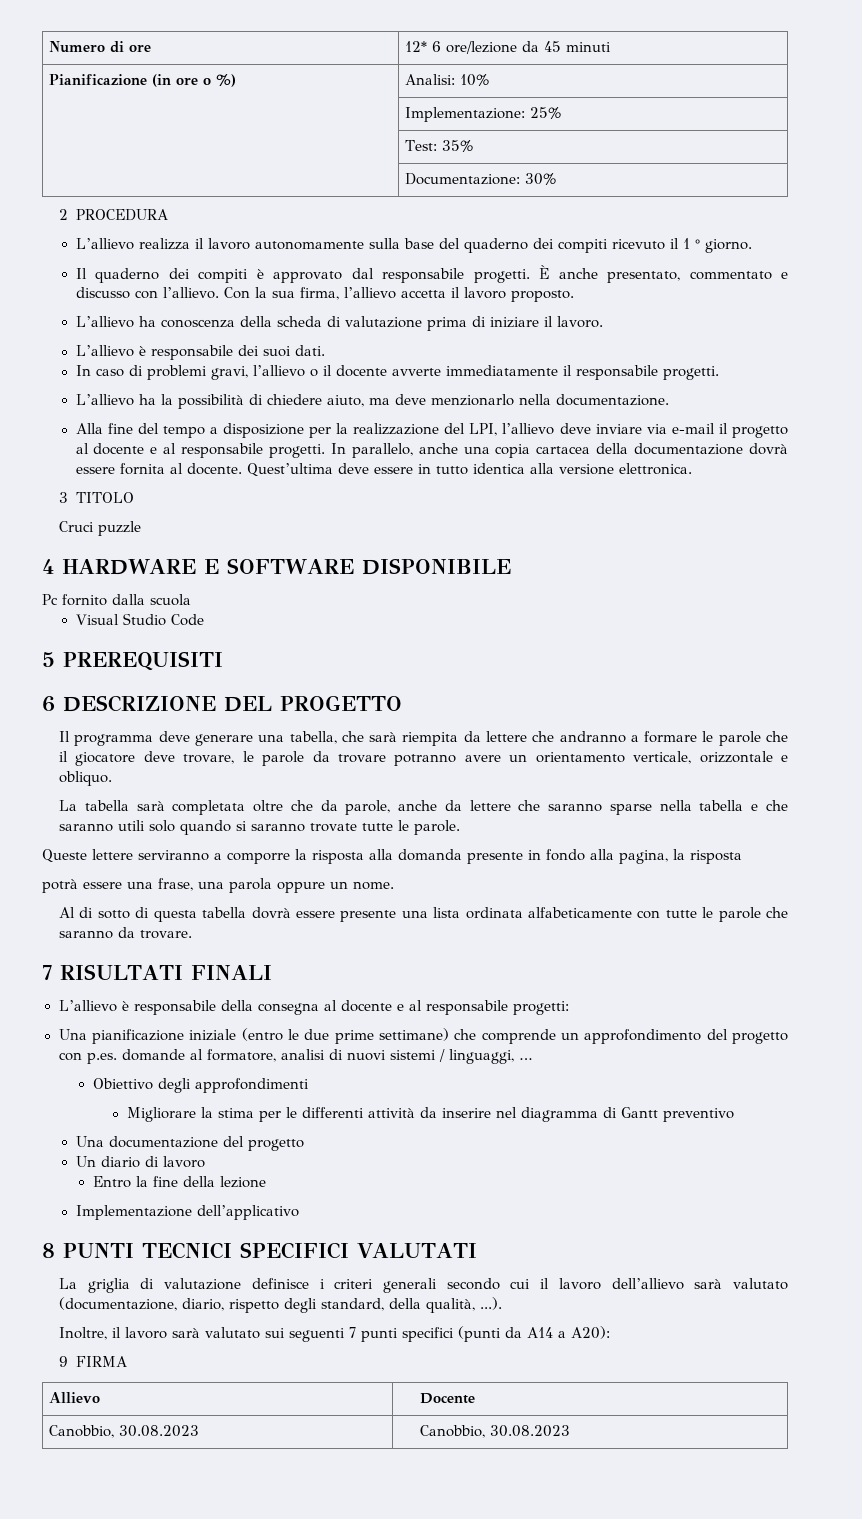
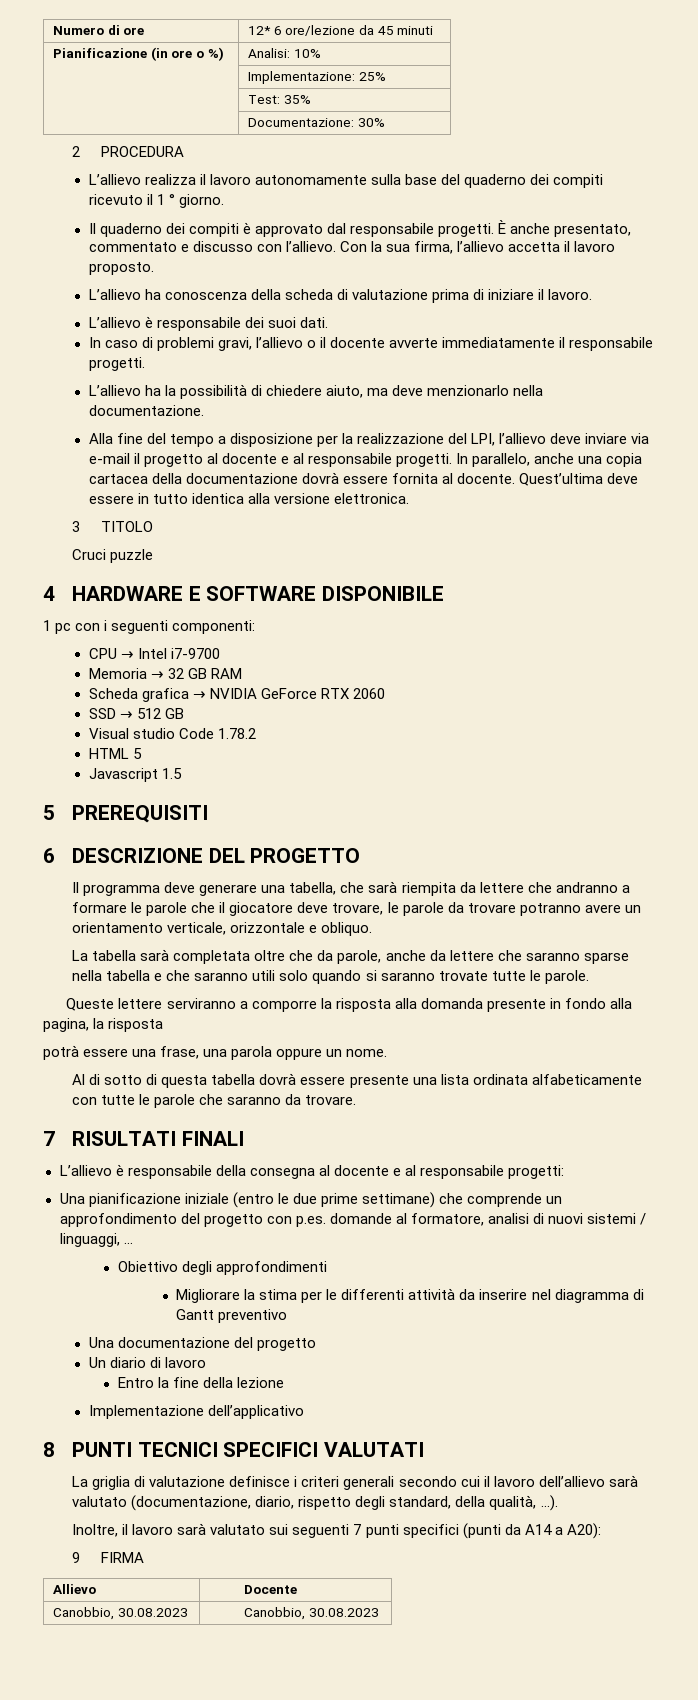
[42,594,191,606] Pc fornito dalla scuola -> [43,620,256,634] [88,648,220,659] [88,668,242,679] [88,688,385,702] [88,708,184,719] 1 pc con i seguenti componenti: // CPU → Intel i7-9700 // Memoria → 32 GB RAM // Scheda grafica → NVIDIA GeForce RTX 2060 // SSD → 512 GB
[122,613,166,626] Studio -> [132,728,175,739] studio
(204, 620) none -> [217,728,256,739] [88,748,142,759] [88,768,182,782] 1.78.2 // HTML 5 // Javascript 1.5

